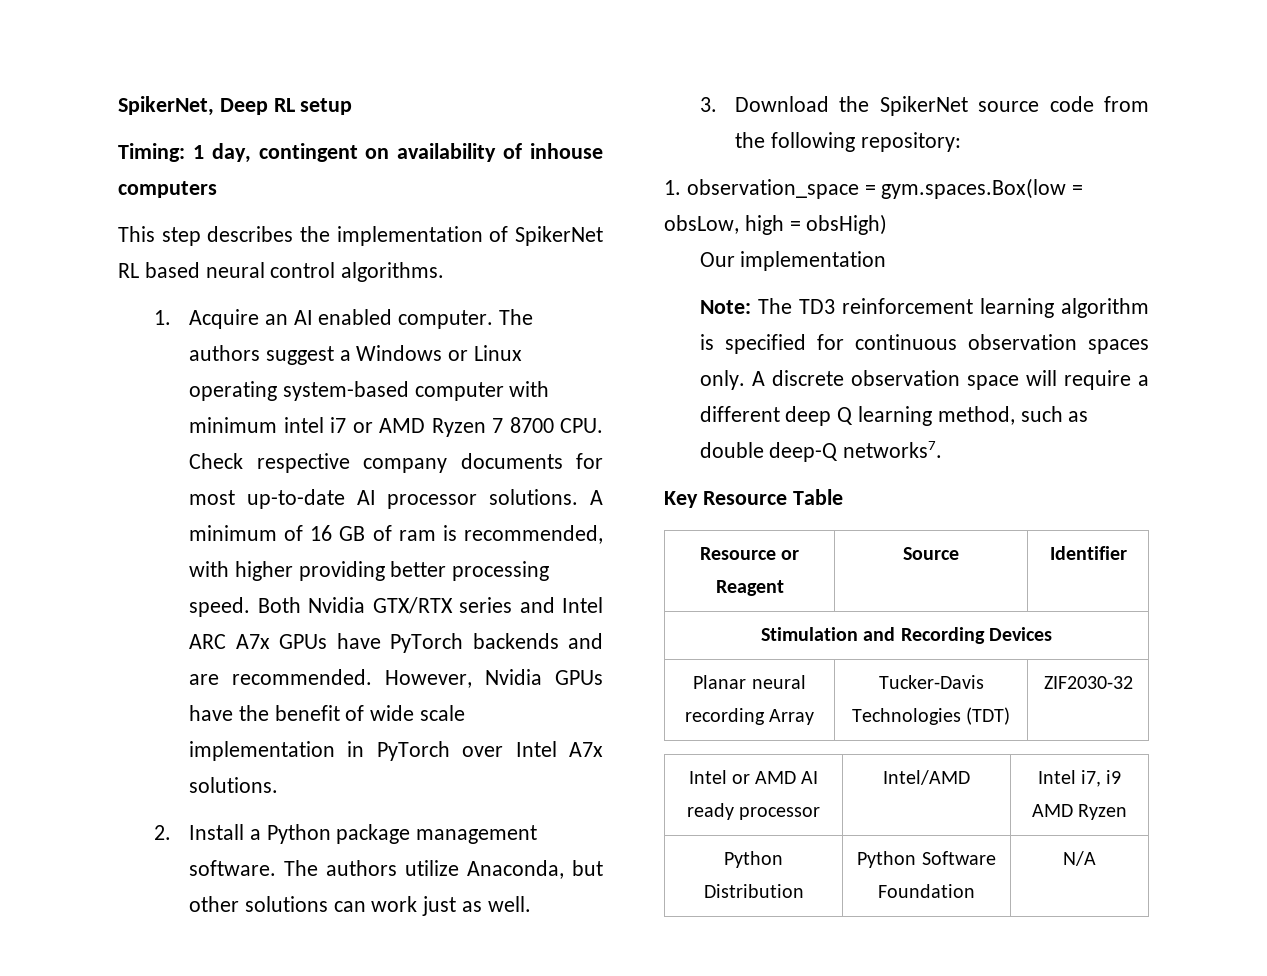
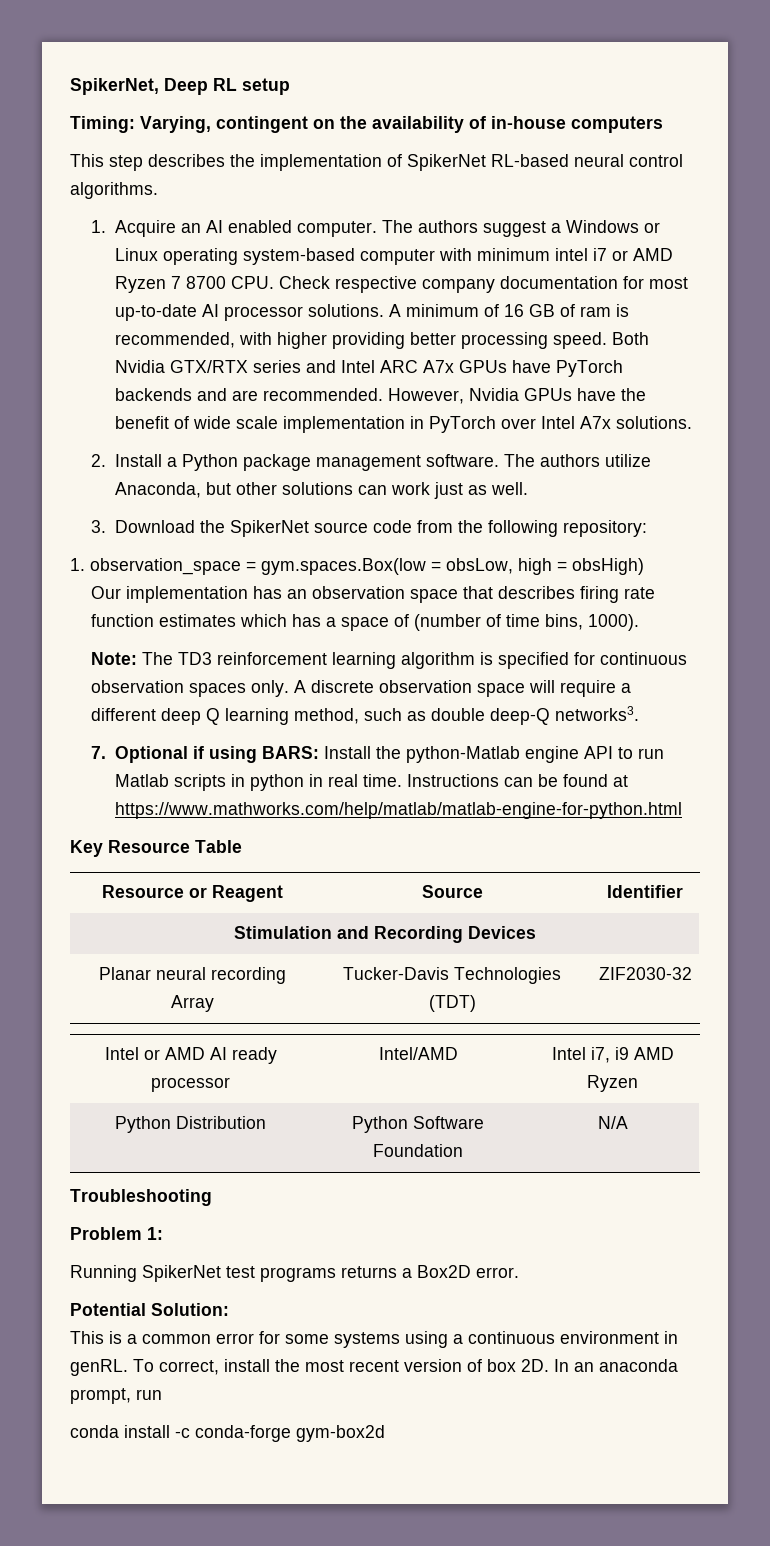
[192,143,251,163] 1 day, -> [140,116,211,133] Varying,
(390, 153) none -> [340,116,367,129] the
[530,143,603,159] inhouse -> [491,116,566,129] in-house
[118,262,200,278] RL based -> [491,154,569,167] RL-based
[460,453,563,469] documents -> [499,276,618,289] documentation
(887, 261) none -> [252,586,655,603] [90,614,639,631] has an observation space that describes firing rate function estimates which has a space of (number of time bins, 1000).
[843,441,943,458] networks7. -> [554,706,639,721] [90,746,664,763] [114,774,628,791] [114,802,682,819] networks3. // 7. Optional if using BARS: Install the python-Matlab engine API to run Matlab scripts in python in real time. Instructions can be found at https://www.mathworks.com/help/matlab/matlab-engine-for-python.html
(1096, 858) none -> [70,1189,212,1206] [70,1227,163,1240] [70,1265,519,1282] [70,1303,229,1316] [70,1331,678,1348] [70,1359,678,1376] [70,1388,162,1404] [70,1425,385,1442] // Troubleshooting // Problem 1: // Running SpikerNet test programs returns a Box2D error. // Potential Solution: // This is a common error for some systems using a continuous environment in genRL. To correct, install the most recent version of box 2D. In an anaconda prompt, run // conda install -c conda-forge gym-box2d

